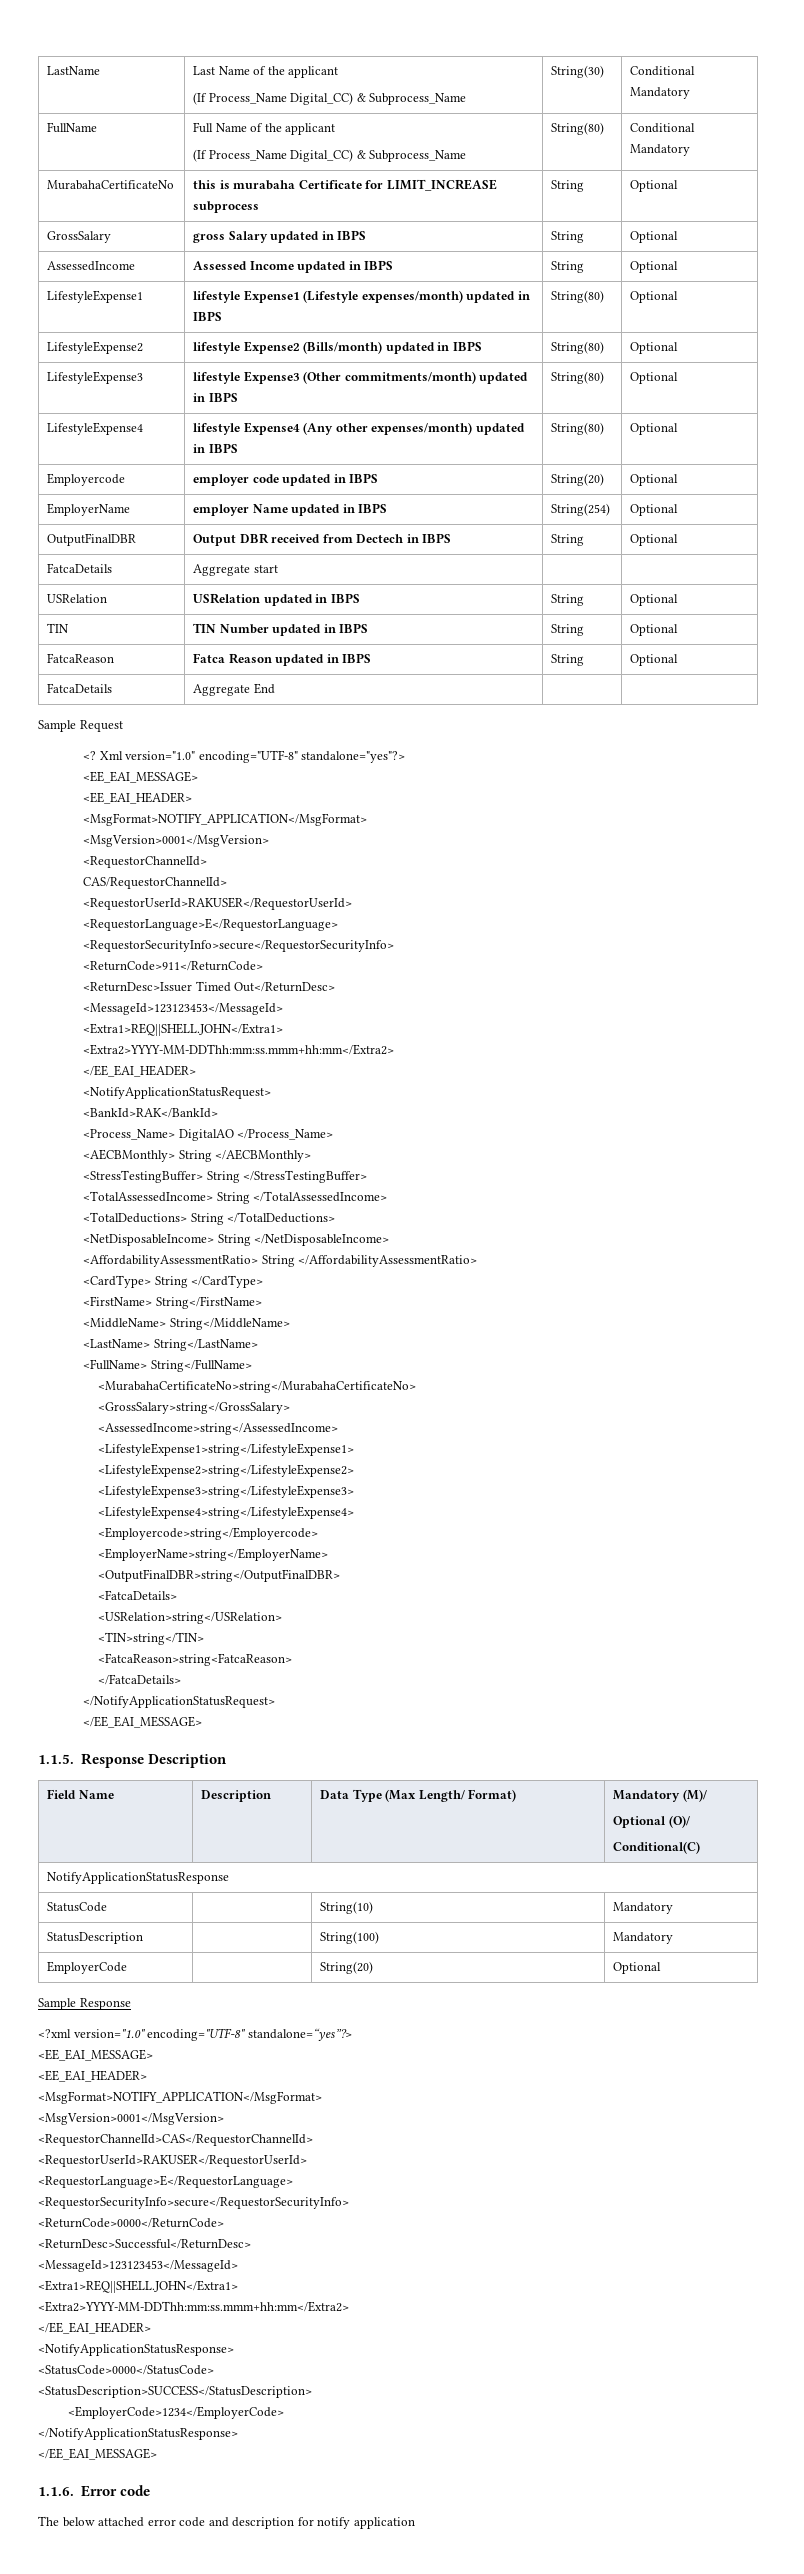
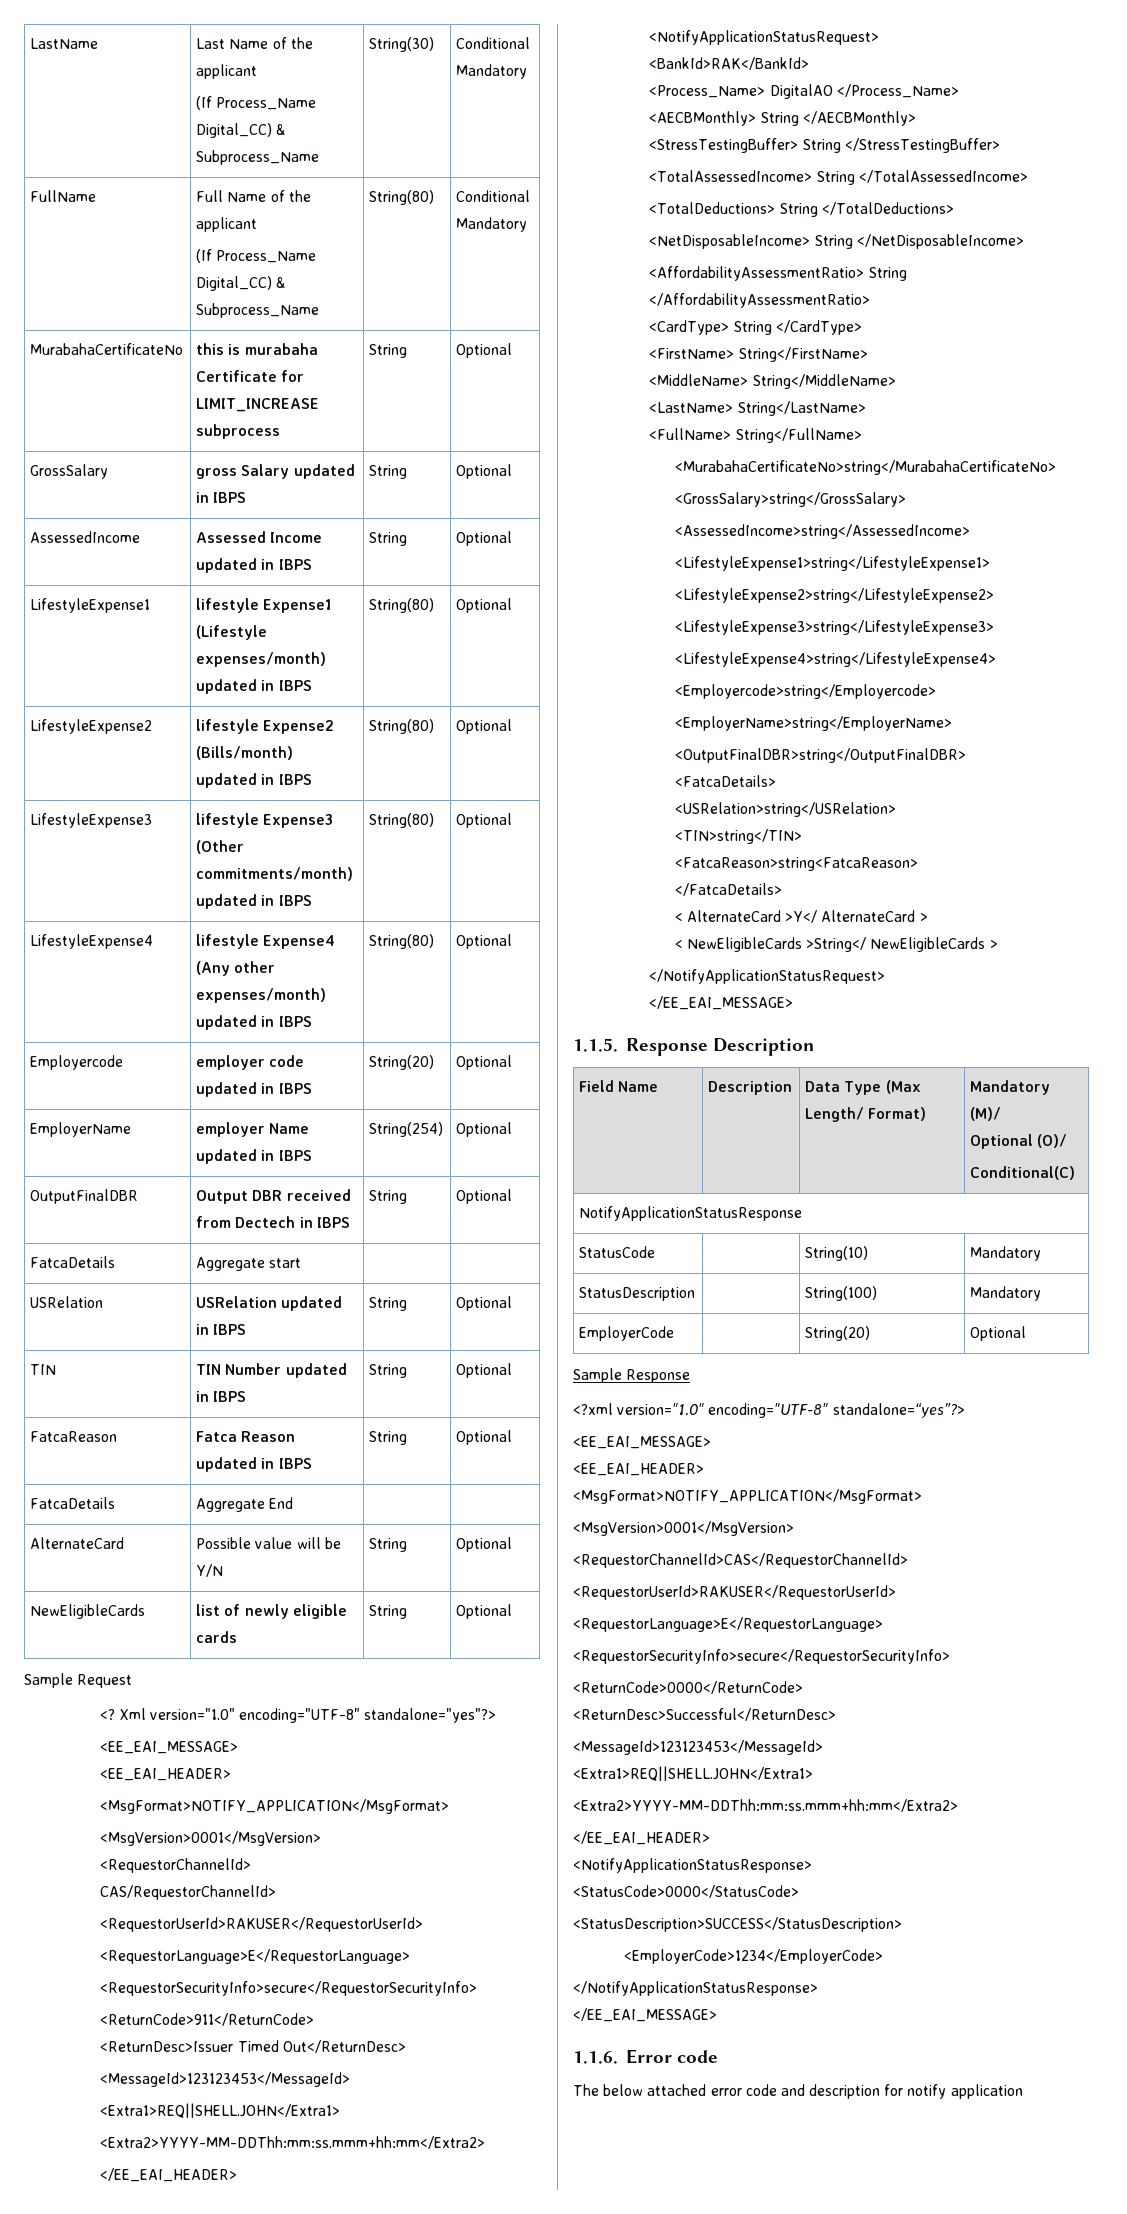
(275, 688) none -> [30,1537,125,1549] [196,1537,341,1549] [196,1564,224,1577] [369,1538,408,1552] [456,1537,513,1552] [30,1604,146,1619] [196,1604,347,1619] [196,1631,238,1643] [369,1605,408,1619] [456,1604,513,1619] // AlternateCard | Possible value will be Y/N | String | Optional // NewEligibleCards | list of newly eligible cards | String | Optional
(182, 1679) none -> [674,910,928,923] [674,937,998,952] // < AlternateCard >Y</ AlternateCard > // < NewEligibleCards >String</ NewEligibleCards >

